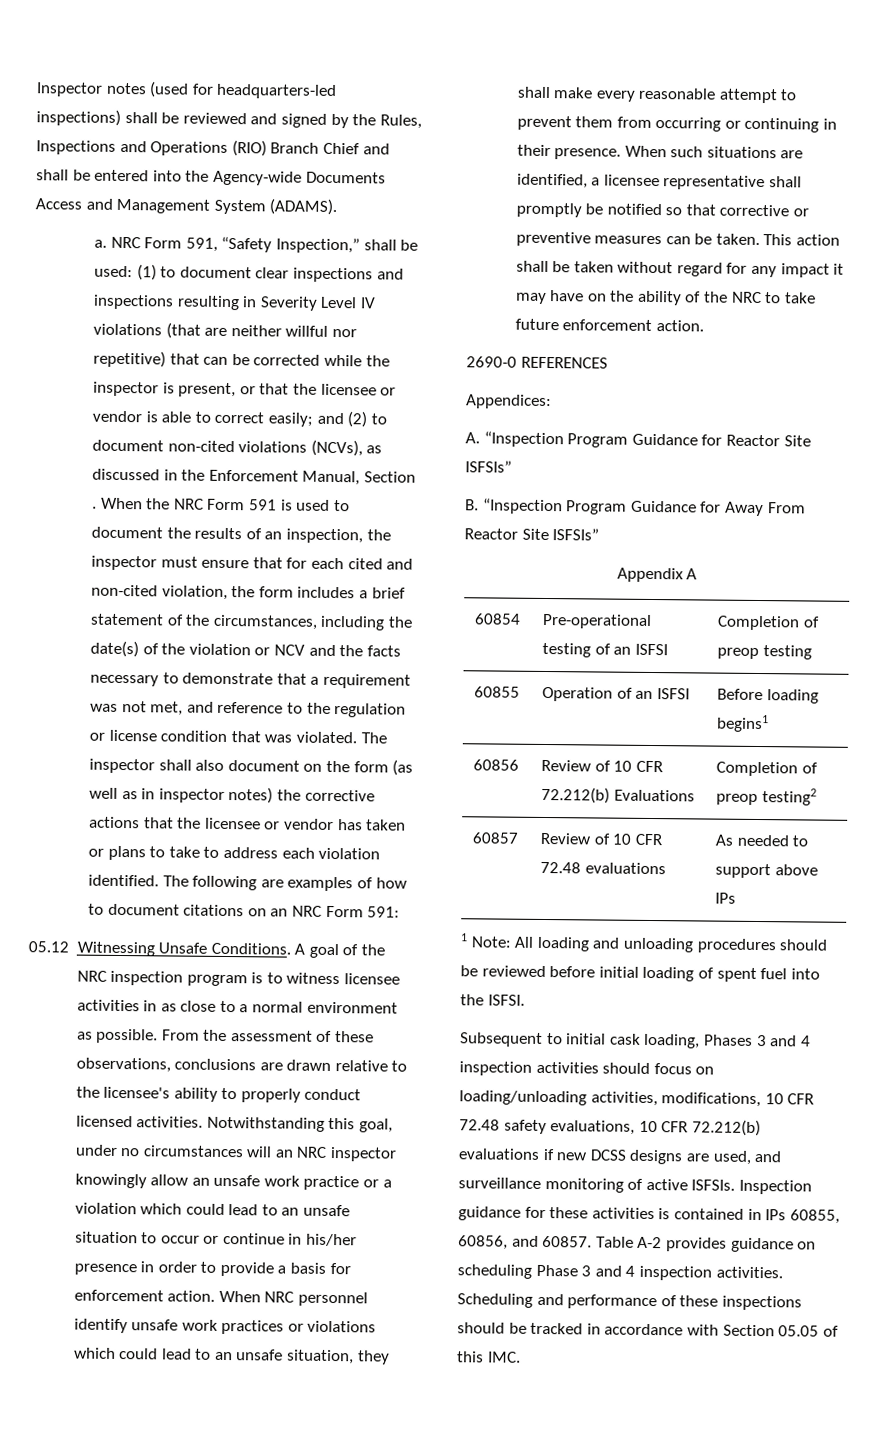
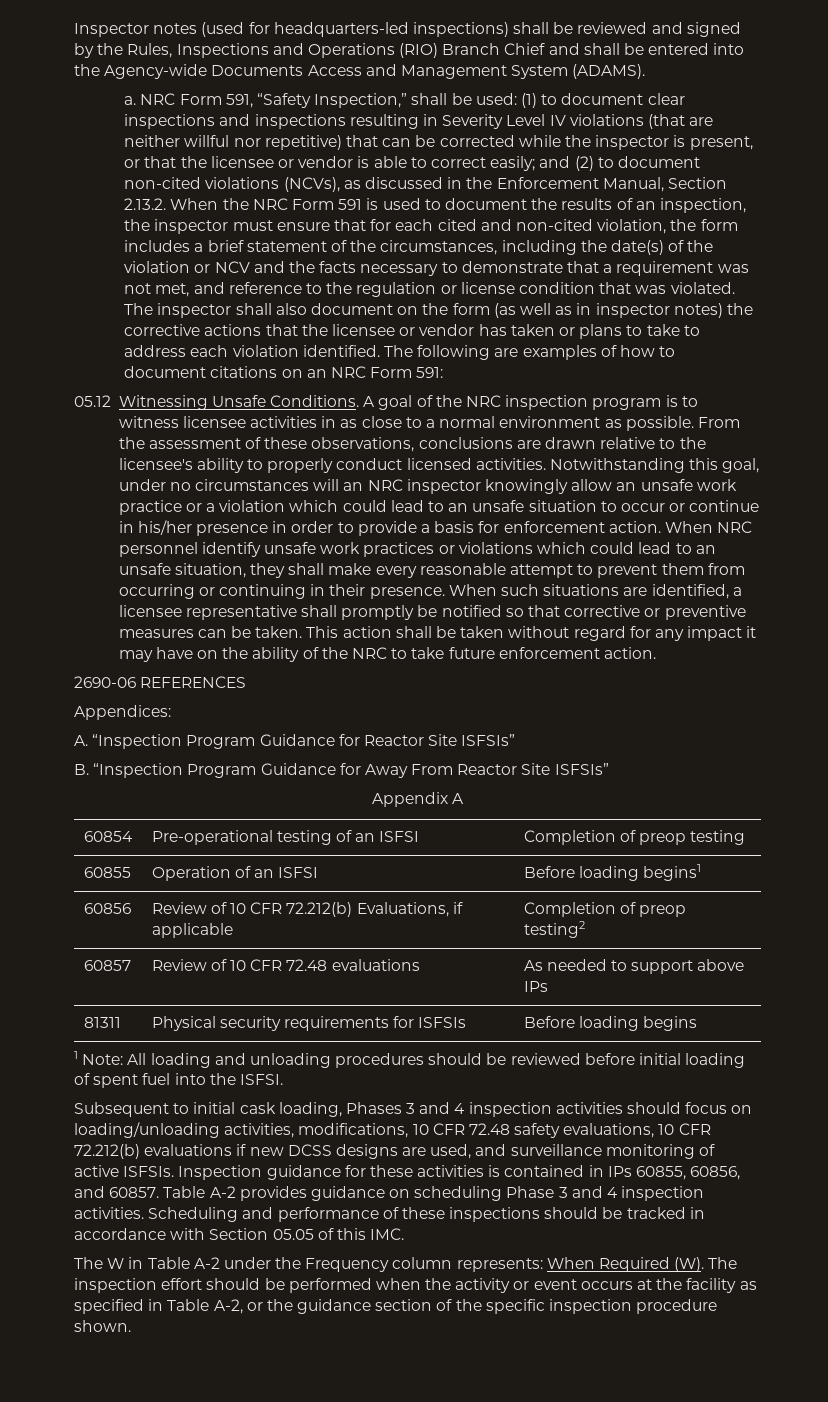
[92,506,98,509] . -> [124,198,167,210] 2.13.2.
[466,356,517,368] 2690-0 -> [74,676,136,688] 2690-06
[613,789,695,802] Evaluations -> [356,902,463,917] [151,923,233,938] Evaluations, if applicable
(737, 898) none -> [83,1017,121,1028] [151,1016,467,1031] [523,1016,698,1031] // 81311 | Physical security requirements for ISFSIs | Before loading begins
(521, 1357) none -> [74,1257,738,1272] [74,1278,757,1293] [74,1299,718,1314] [74,1320,131,1332] // The W in Table A-2 under the Frequency column represents: When Required (W). The inspection effort should be performed when the activity or event occurs at the facility as specified in Table A-2, or the guidance section of the specific inspection procedure shown.

